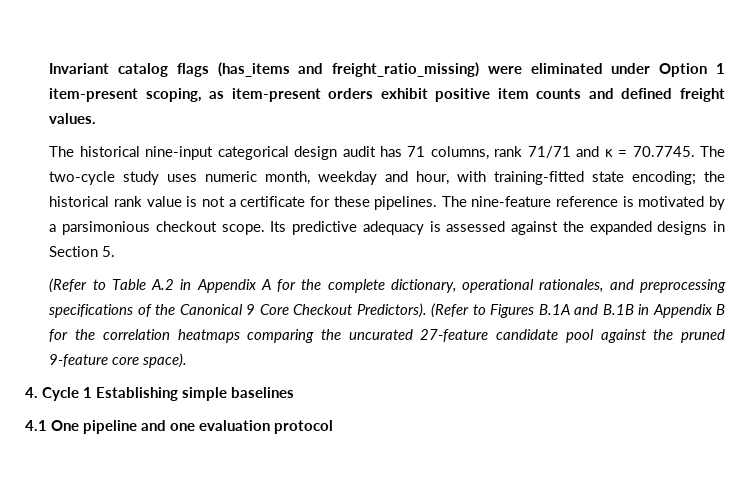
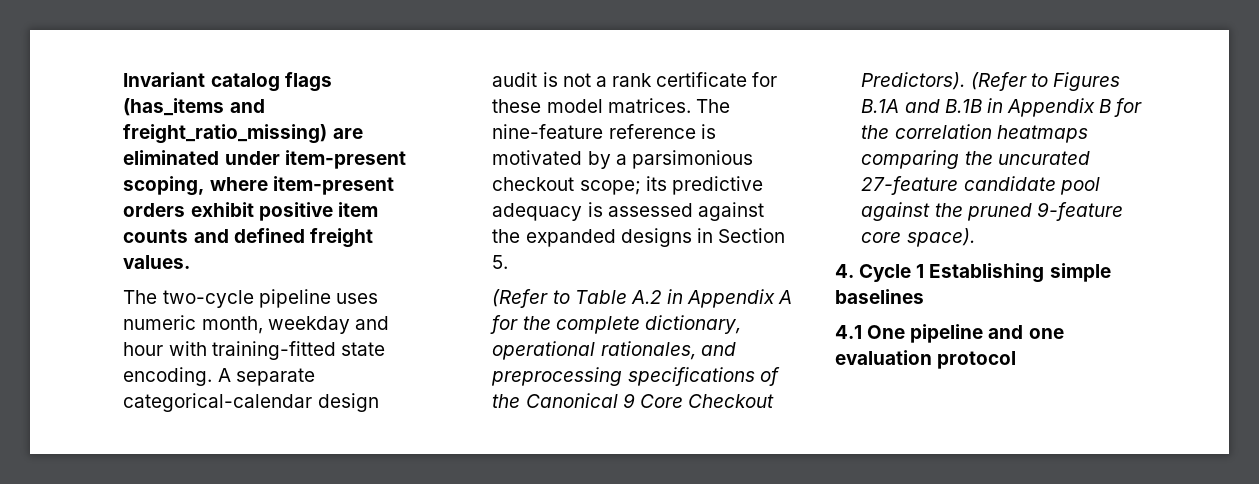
[487,66,522,74] were -> [332,128,363,139] are
[659,63,726,77] Option 1 -> (280, 158) none
[209,91,225,99] as -> [209,177,268,191] where
[79,146,725,160] [49,171,160,185] historical nine-input categorical design audit has 71 columns, rank 71/71 and κ = 70.7745. The two-cycle study -> [162,289,331,308] two-cycle pipeline
[416,171,450,185] hour, -> [123,342,164,356] hour
[632,171,725,185] [49,196,182,207] encoding; the historical rank value -> [123,367,315,386] [123,393,379,412] [492,72,538,87] encoding. A separate categorical-calendar design audit
(236, 203) none -> [611,73,652,87] rank
[374,196,438,210] pipelines. -> [546,98,691,113] model matrices.
[221,221,287,235] scope. Its -> [579,176,667,195] scope; its

